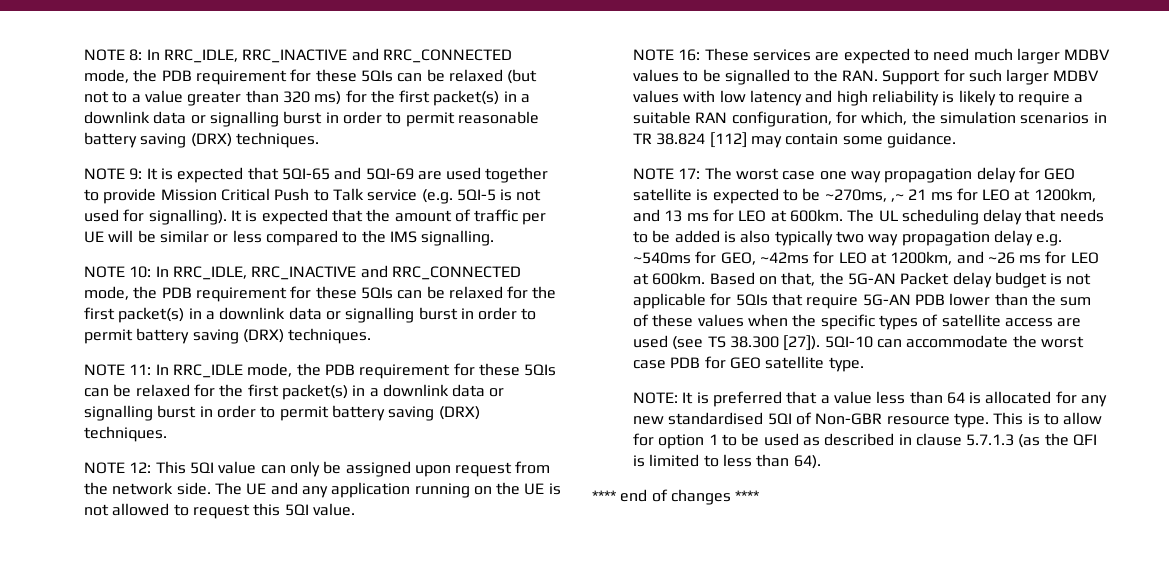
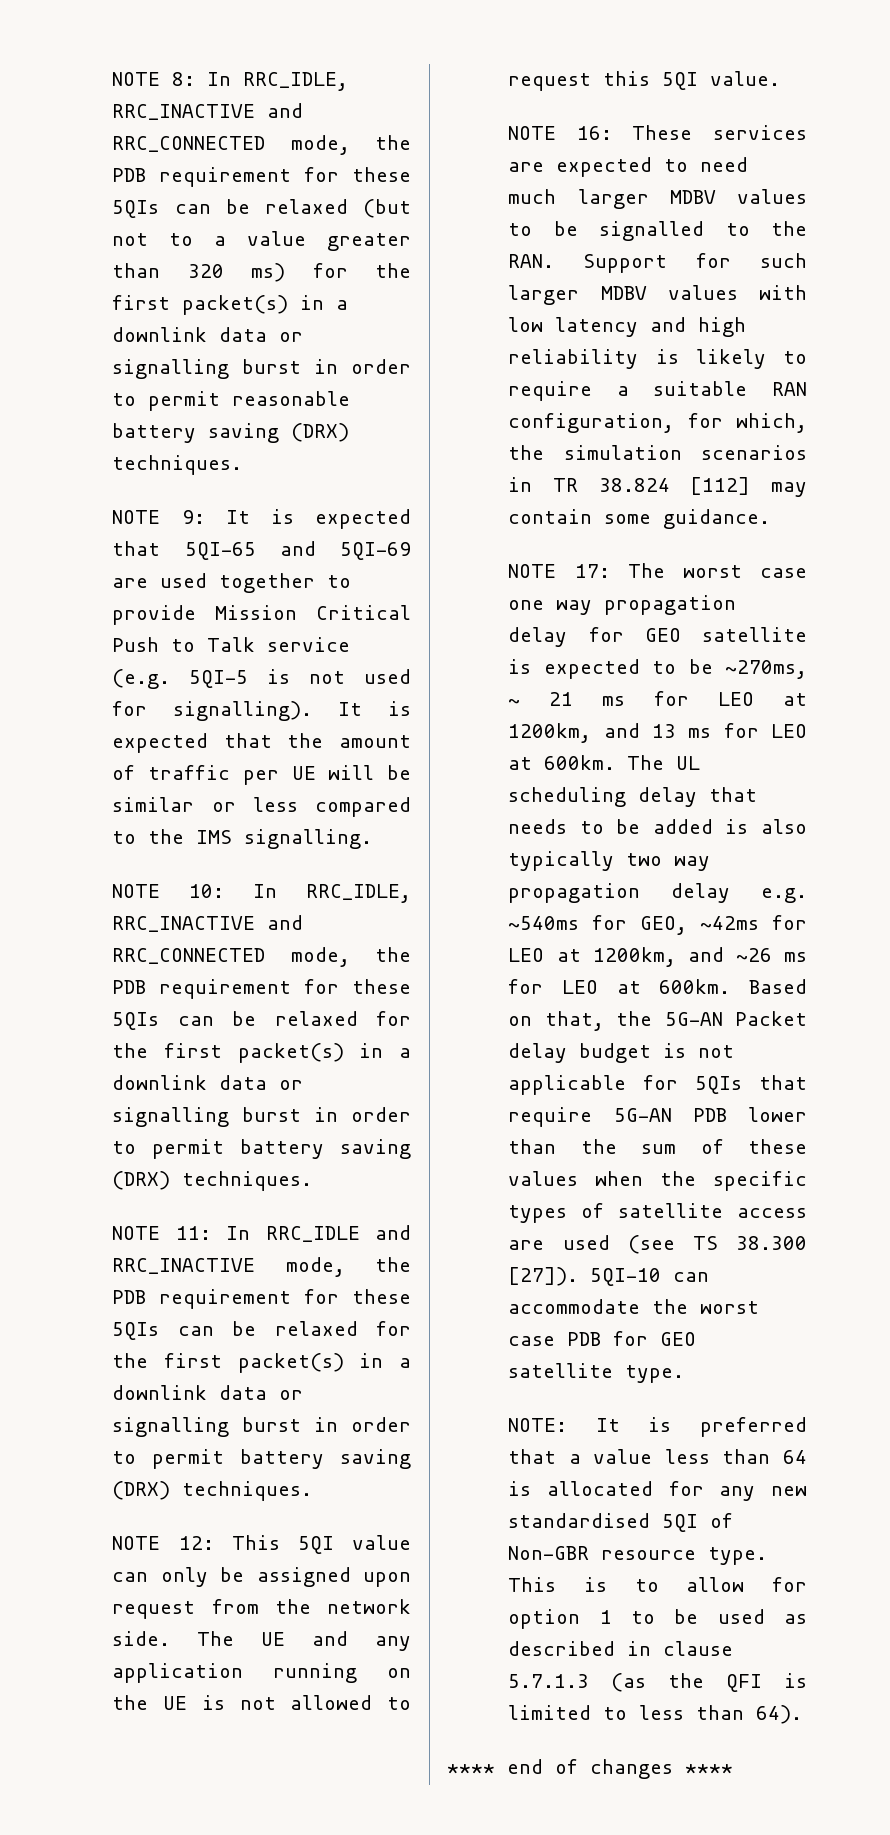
(243, 371) none -> [375,1225,412,1240] [112,1258,256,1274] and RRC_INACTIVE
[890,194,904,202] ,~ -> [508,699,521,706] ~

